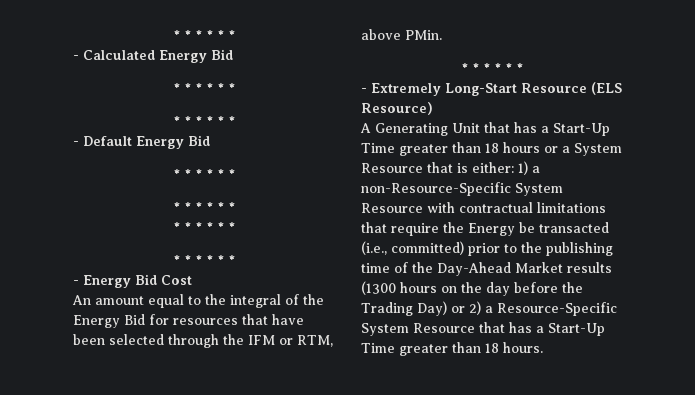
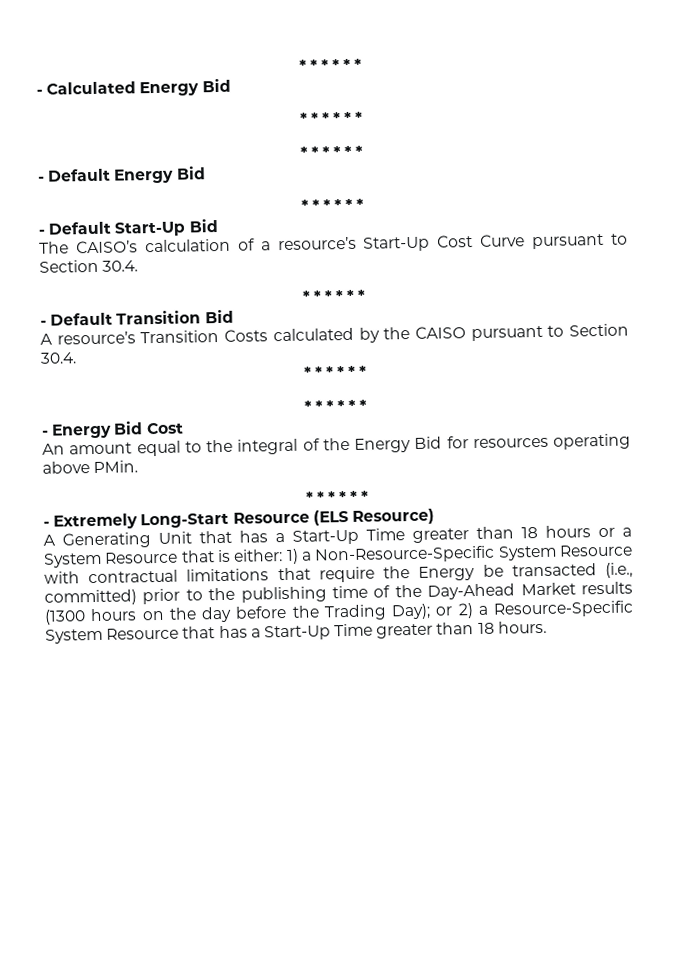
[172,202,235,212] // * * * * * * -> [38,219,218,237] [39,233,628,254] [39,259,139,273] [301,289,367,303] [40,309,234,326] [40,323,629,345] [40,352,77,364] // - Default Start-Up Bid // The CAISO’s calculation of a resource’s Start-Up Cost Curve pursuant to Section 30.4. // * * * * * * // - Default Transition Bid // A resource’s Transition Costs calculated by the CAISO pursuant to Section 30.4.
[242,314,304,325] [73,334,333,348] that have been selected through the IFM or RTM, -> [553,433,631,450] operating
[361,182,511,196] non-Resource-Specific -> [314,545,496,564] Non-Resource-Specific
[417,301,447,316] Day) -> [391,603,431,620] Day);

